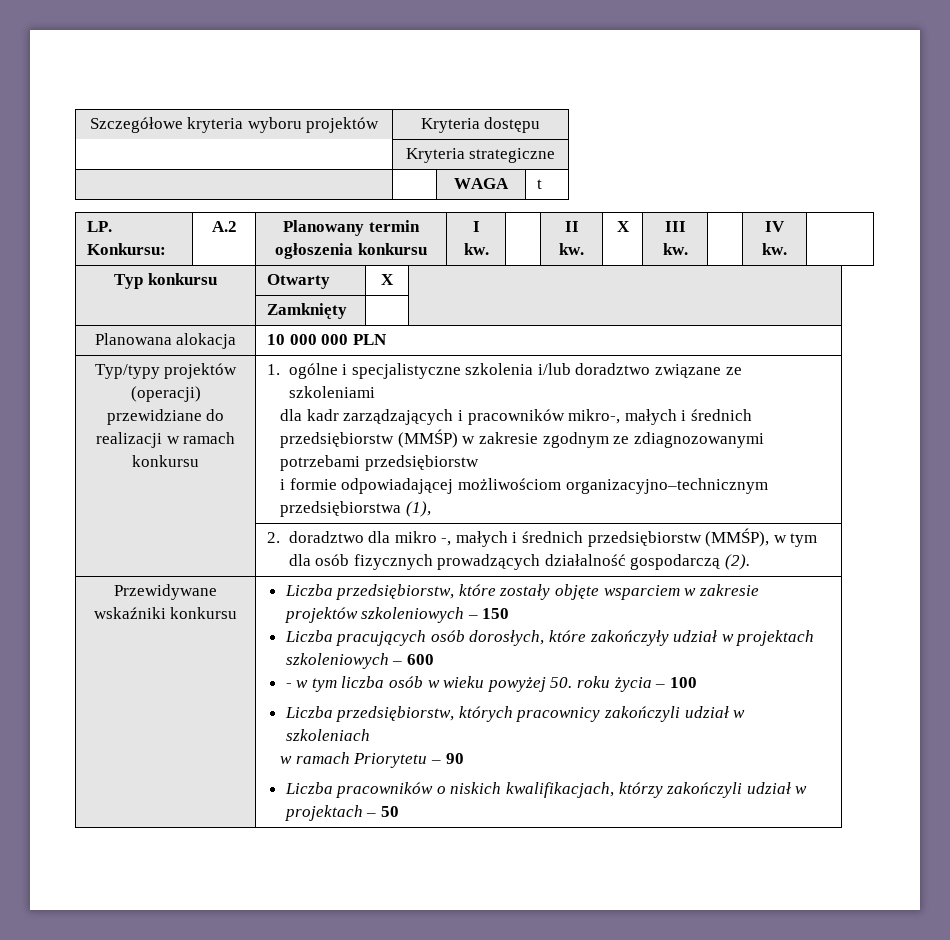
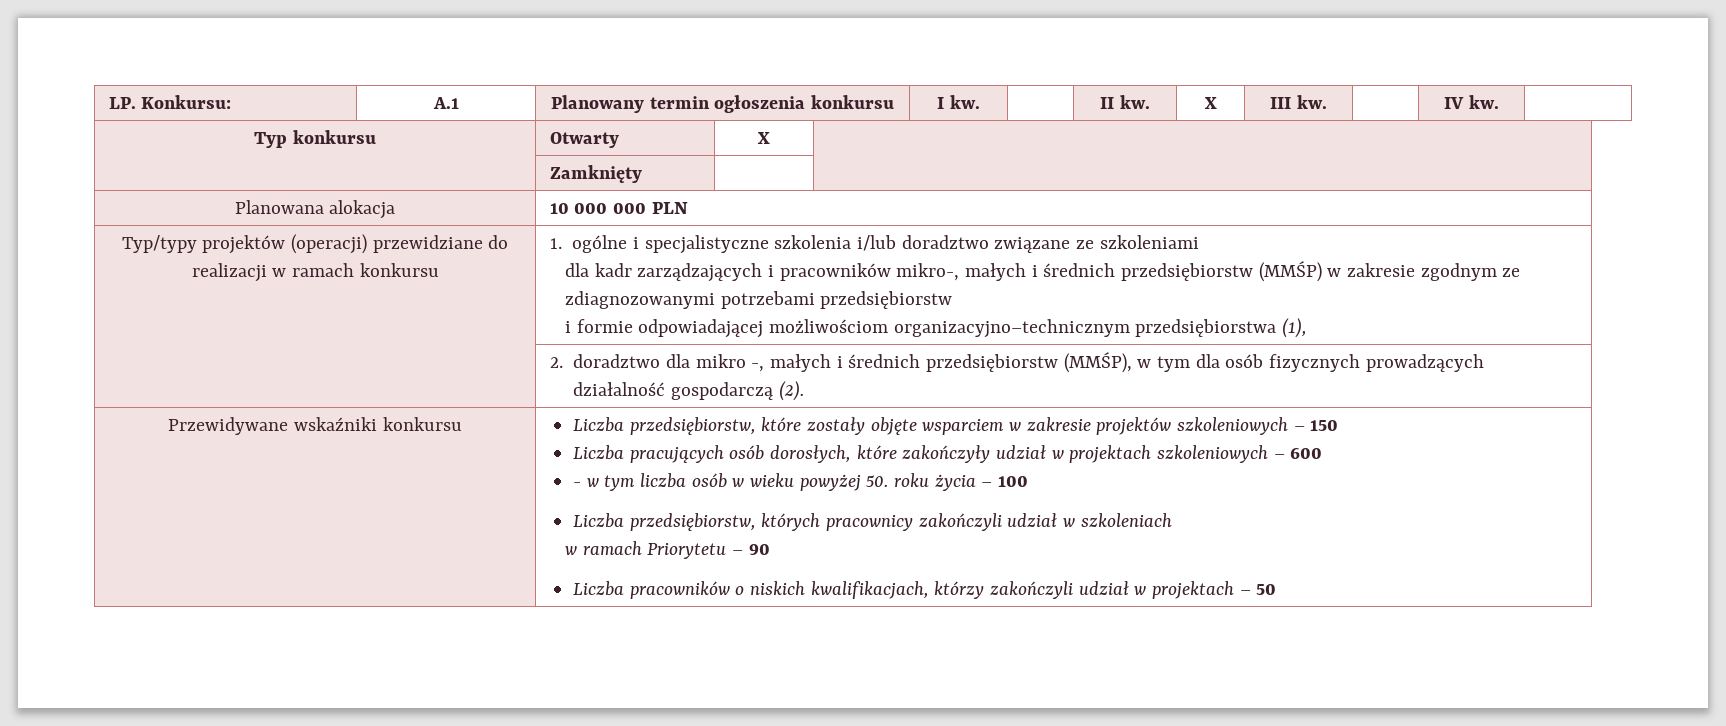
[89,117,380,133] [420,117,541,133] [405,148,556,163] [454,178,509,189] [537,179,543,189] Szczegółowe kryteria wyboru projektów | Kryteria dostępu // | Kryteria strategiczne // | | WAGA | t // -> (108, 103) none
[211,221,237,232] A.2 -> [432,97,459,109] A.1

